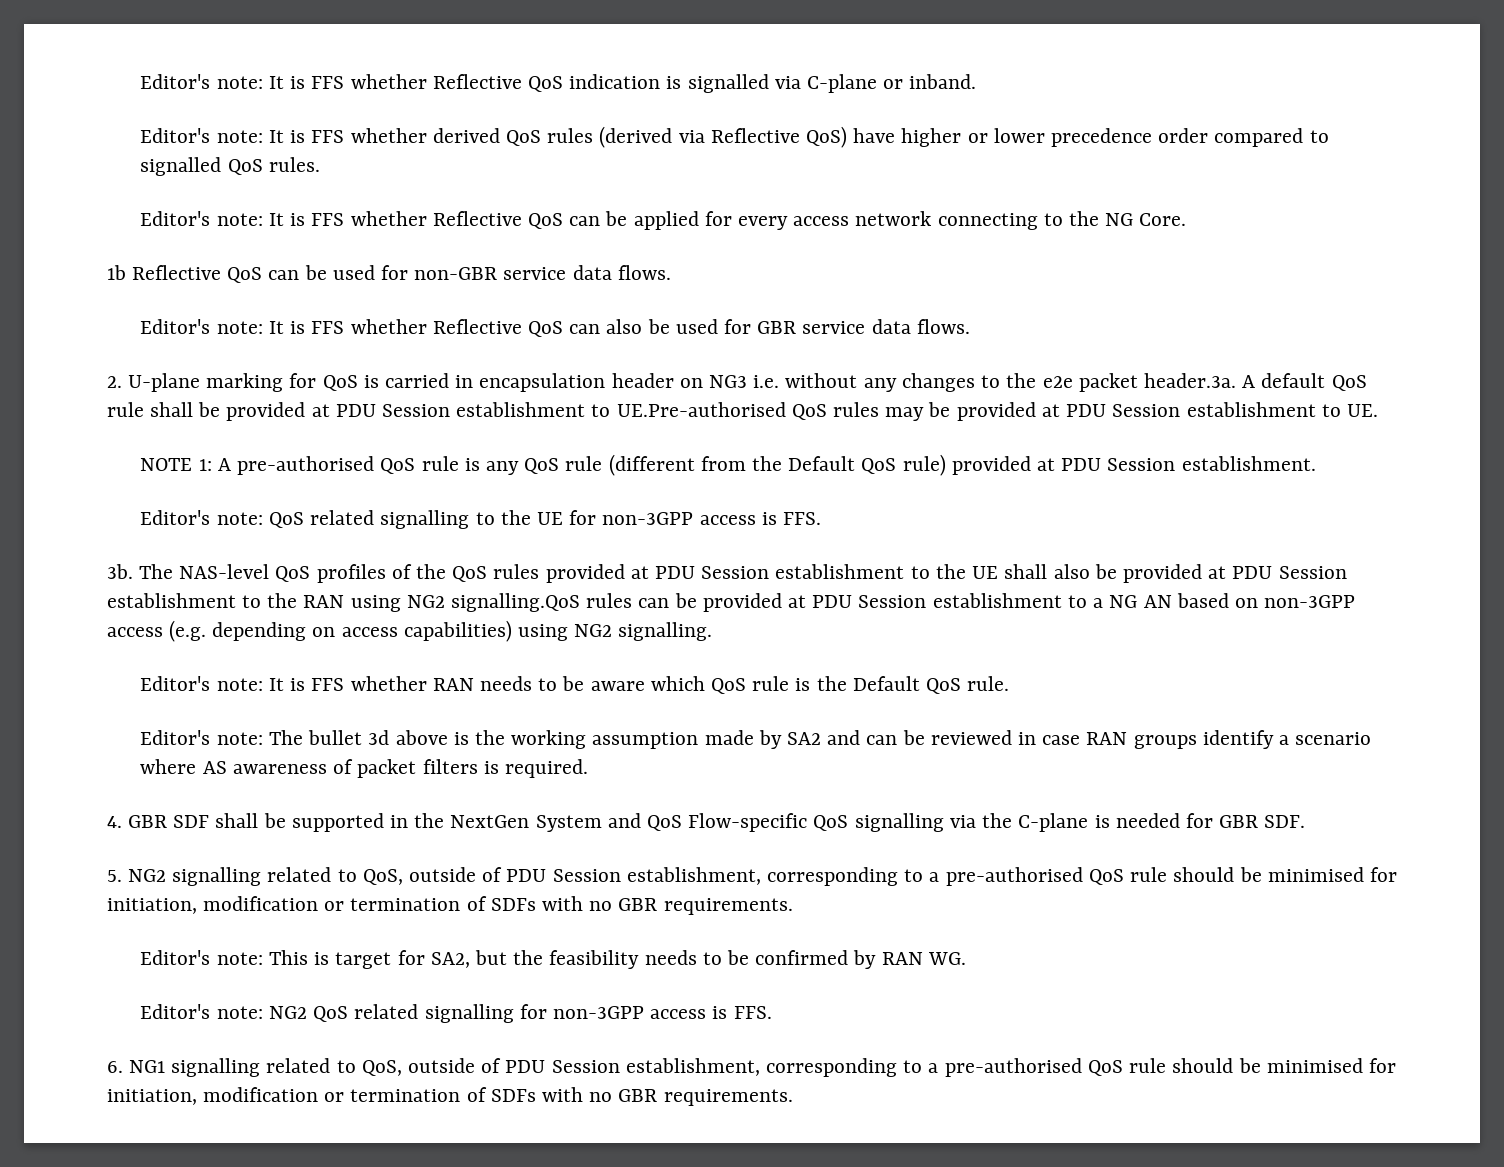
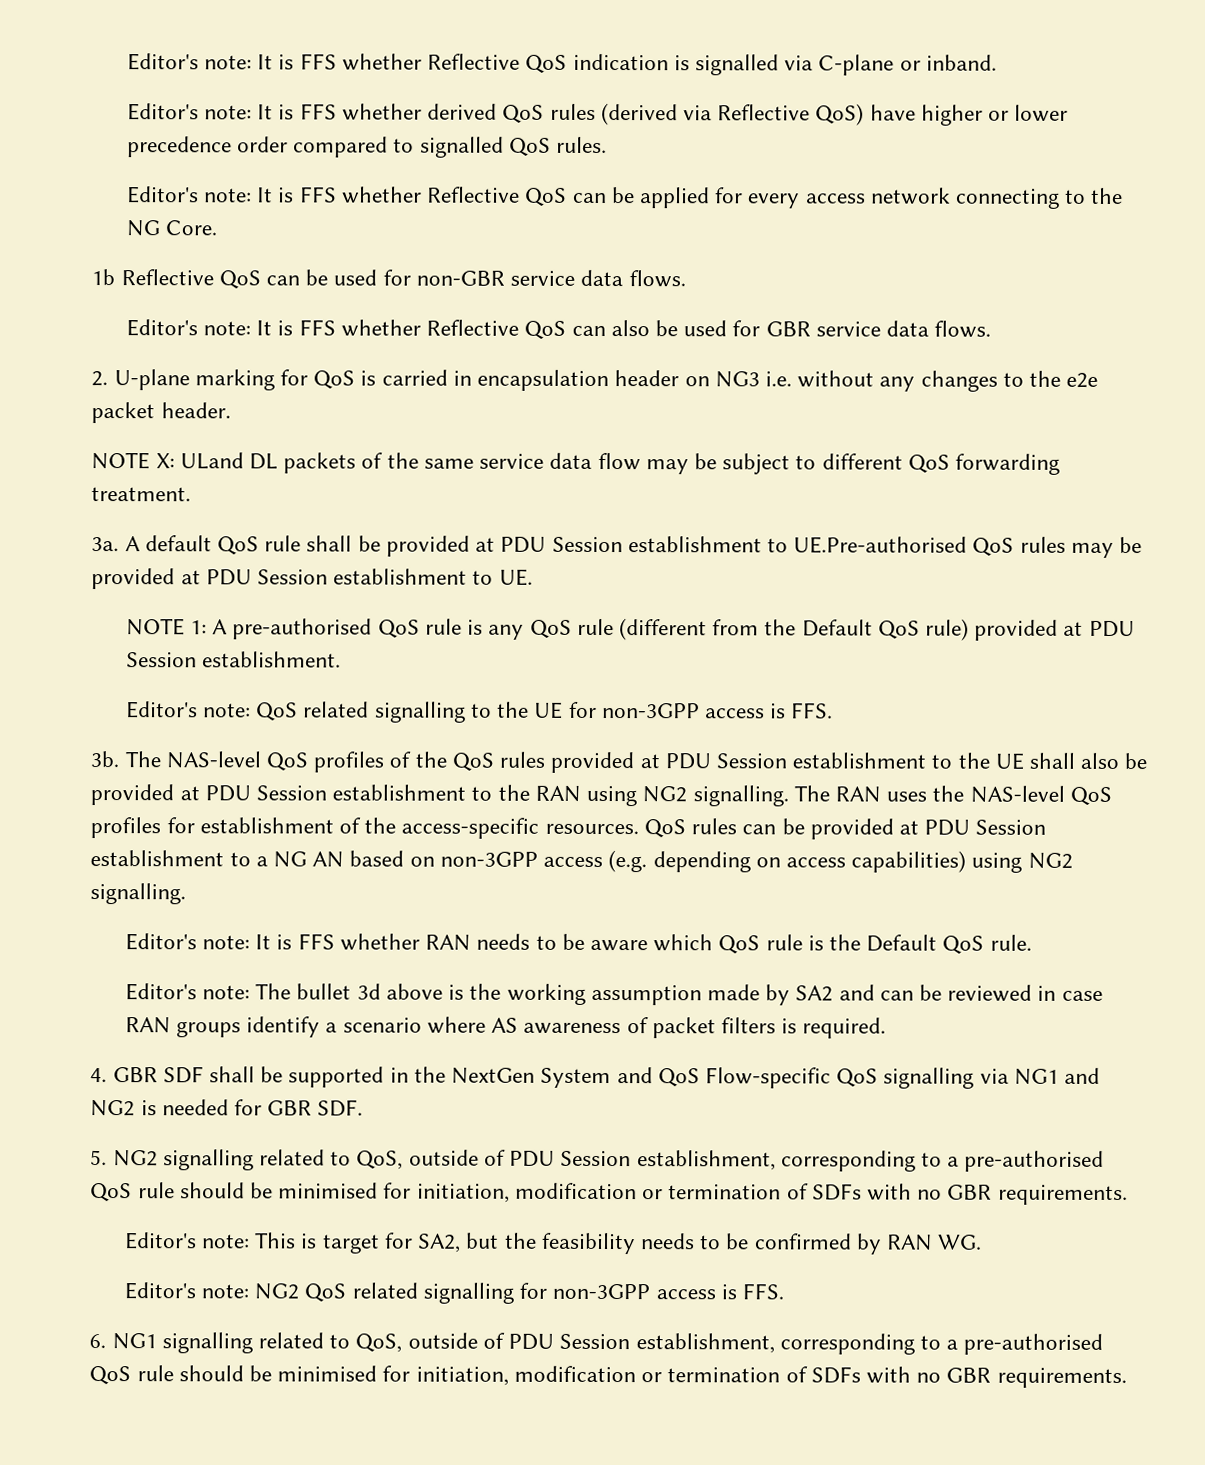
[1143,373,1236,388] header.3a. -> [160,402,231,419] [91,452,1060,475] [91,487,192,502] [91,537,120,552] header. // NOTE X: ULand DL packets of the same service data flow may be subject to different QoS forwarding treatment. // 3a.
[450,593,580,612] signalling.QoS -> [692,785,1112,807] [90,817,686,839] signalling. The RAN uses the NAS-level QoS profiles for establishment of the access-specific resources. QoS
[982,813,1089,832] the C-plane -> [1013,1067,1100,1085] [90,1100,136,1117] NG1 and NG2

